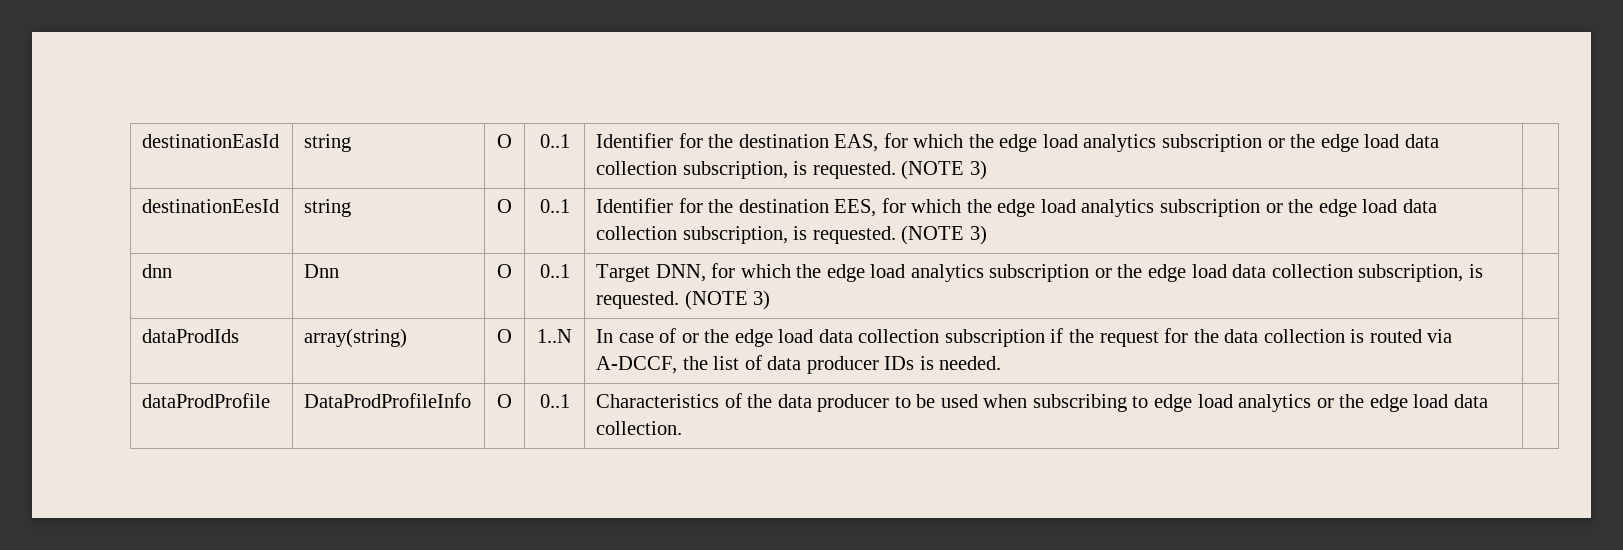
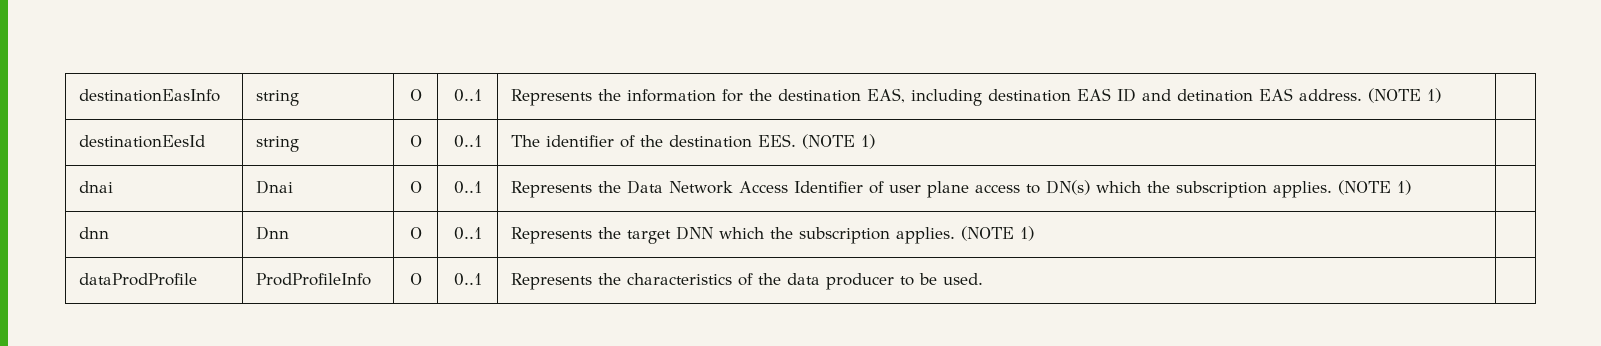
[142,134,280,148] [304,134,352,152] [497,134,512,148] [539,134,570,148] [596,133,674,148] destinationEasId | string | O | 0..1 | Identifier -> [79,89,221,102] [256,90,300,106] [409,89,422,101] [453,89,482,102] [511,89,717,106] destinationEasInfo | string | O | 0..1 | Represents the information
[883,133,1439,152] [596,160,987,180] [142,199,280,213] [304,199,352,217] [497,199,512,213] [539,199,570,213] [596,198,1437,217] [596,225,987,245] [142,264,173,278] [304,264,340,278] [497,264,512,278] [539,264,570,278] [596,263,1483,282] [596,290,771,310] [142,329,240,343] [304,328,408,348] [497,329,512,343] [537,329,572,343] [596,328,1453,347] [596,355,1002,374] for which the edge load analytics subscription or the edge load data collection subscription, is requested. (NOTE 3) | // destinationEesId | string | O | 0..1 | Identifier for the destination EES, for which the edge load analytics subscription or the edge load data collection subscription, is requested. (NOTE 3) | // dnn | Dnn | O | 0..1 | Target DNN, for which the edge load analytics subscription or the edge load data collection subscription, is requested. (NOTE 3) | // dataProdIds | array(string) | O | 1..N | In case of or the edge load data collection subscription if the request for the data collection is routed via A-DCCF, the list of data producer IDs is needed. -> [911,88,1442,106] [79,135,206,148] [256,136,300,152] [409,135,422,147] [453,135,482,148] [511,134,876,149] [79,181,114,193] [256,180,294,194] [409,181,422,193] [453,181,482,194] [511,180,1412,198] [79,227,110,239] [256,226,290,240] [409,227,422,239] [453,227,482,240] [511,226,1035,244] including destination EAS ID and detination EAS address. (NOTE 1) | // destinationEesId | string | O | 0..1 | The identifier of the destination EES. (NOTE 1) | // dnai | Dnai | O | 0..1 | Represents the Data Network Access Identifier of user plane access to DN(s) which the subscription applies. (NOTE 1) | // dnn | Dnn | O | 0..1 | Represents the target DNN which the subscription applies. (NOTE 1)
[304,393,472,408] [497,394,512,408] [539,394,570,408] [596,394,720,408] DataProdProfileInfo | O | 0..1 | Characteristics -> [256,273,372,286] [409,273,422,285] [453,273,482,286] [511,273,733,290] ProdProfileInfo | O | 0..1 | Represents the characteristics
[940,394,1488,412] [596,421,683,435] used when subscribing to edge load analytics or the edge load data collection. -> [943,273,984,285] used.

